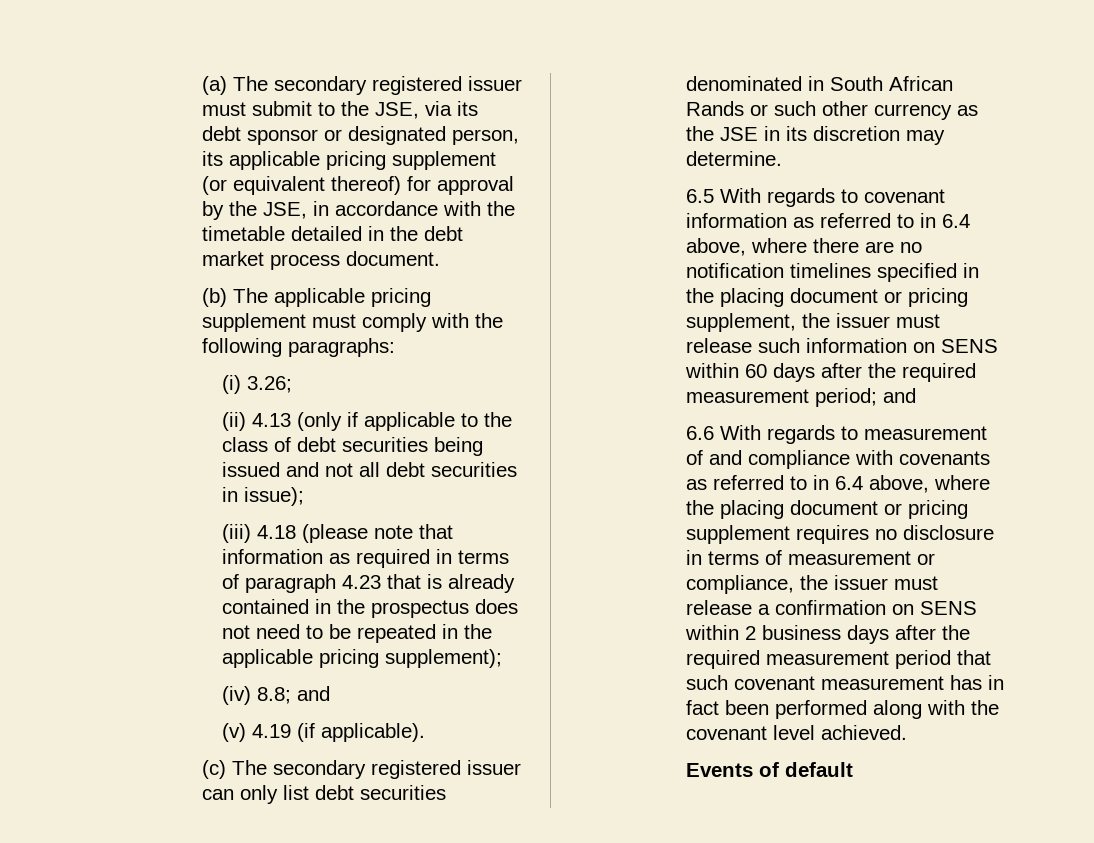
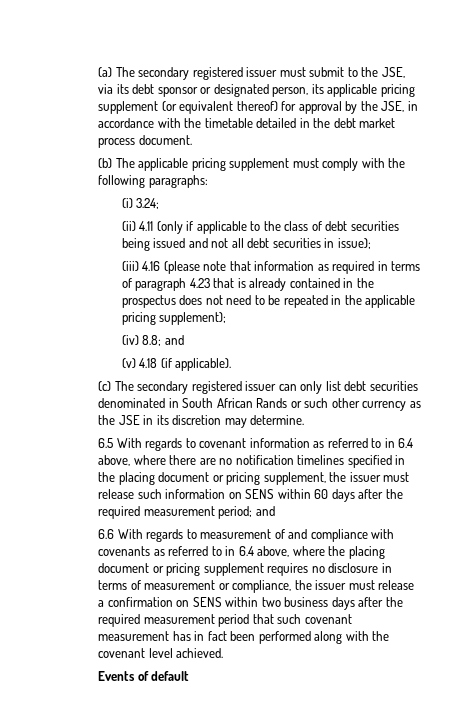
[247,376,293,393] 3.26; -> [136,198,160,209] 3.24;
[252,413,292,427] 4.13 -> [139,221,154,231] 4.11
[257,525,297,539] 4.18 -> [142,261,161,271] 4.16
[252,724,292,738] 4.19 -> [139,358,158,368] 4.18
[744,626,756,640] 2 -> [261,597,281,607] two

